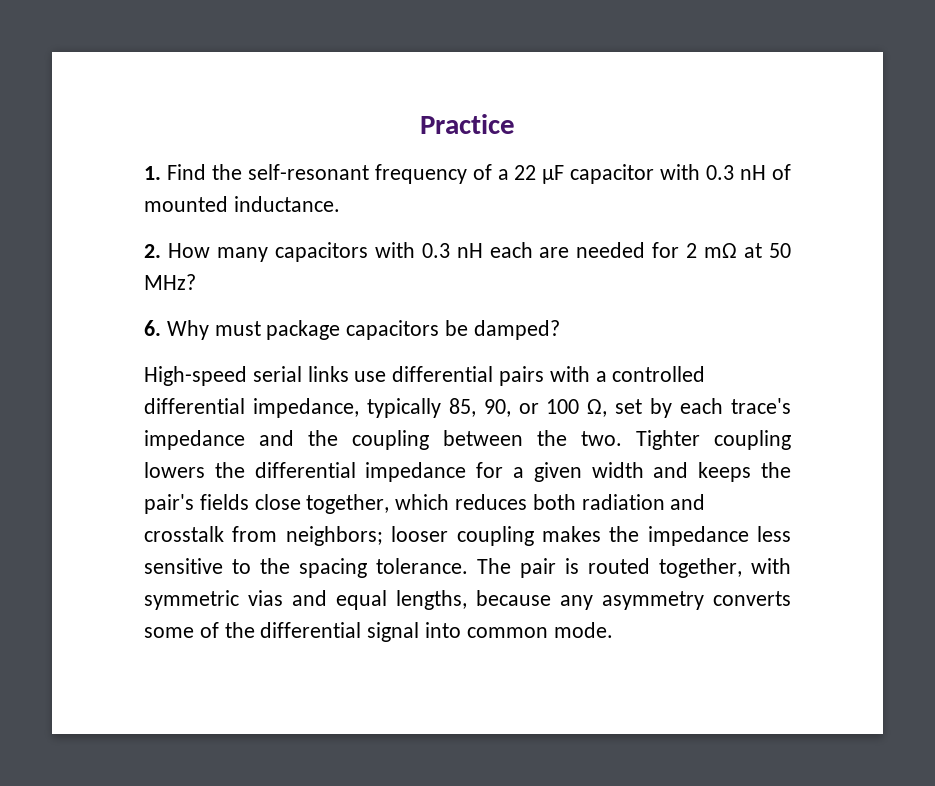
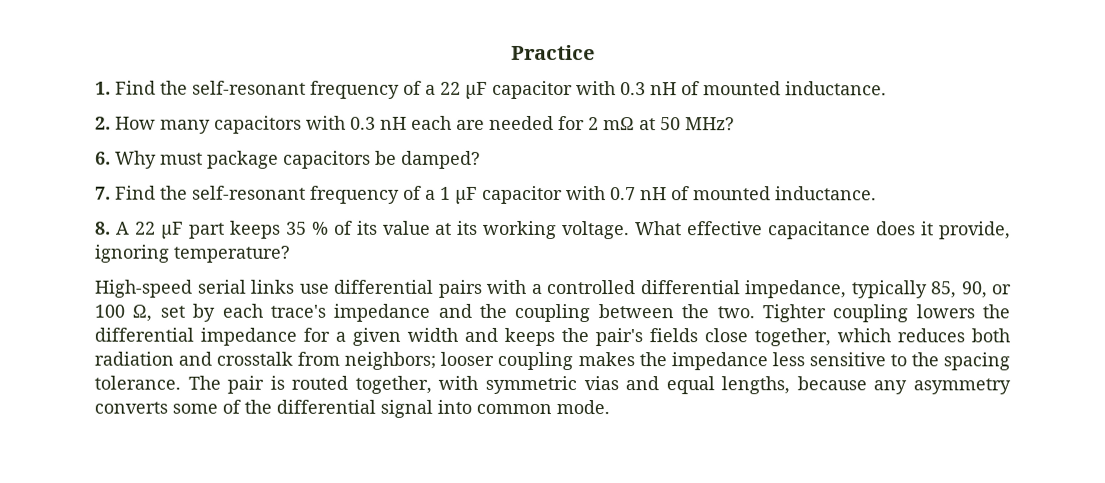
(560, 330) none -> [95,185,877,205] [95,220,1012,240] [94,244,290,263] // 7. Find the self-resonant frequency of a 1 µF capacitor with 0.7 nH of mounted inductance. // 8. A 22 µF part keeps 35 % of its value at its working voltage. What effective capacitance does it provide, ignoring temperature?

